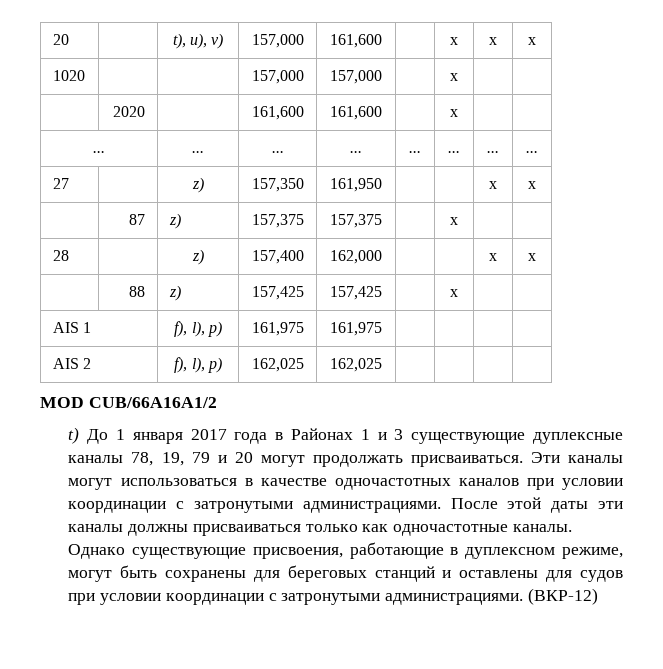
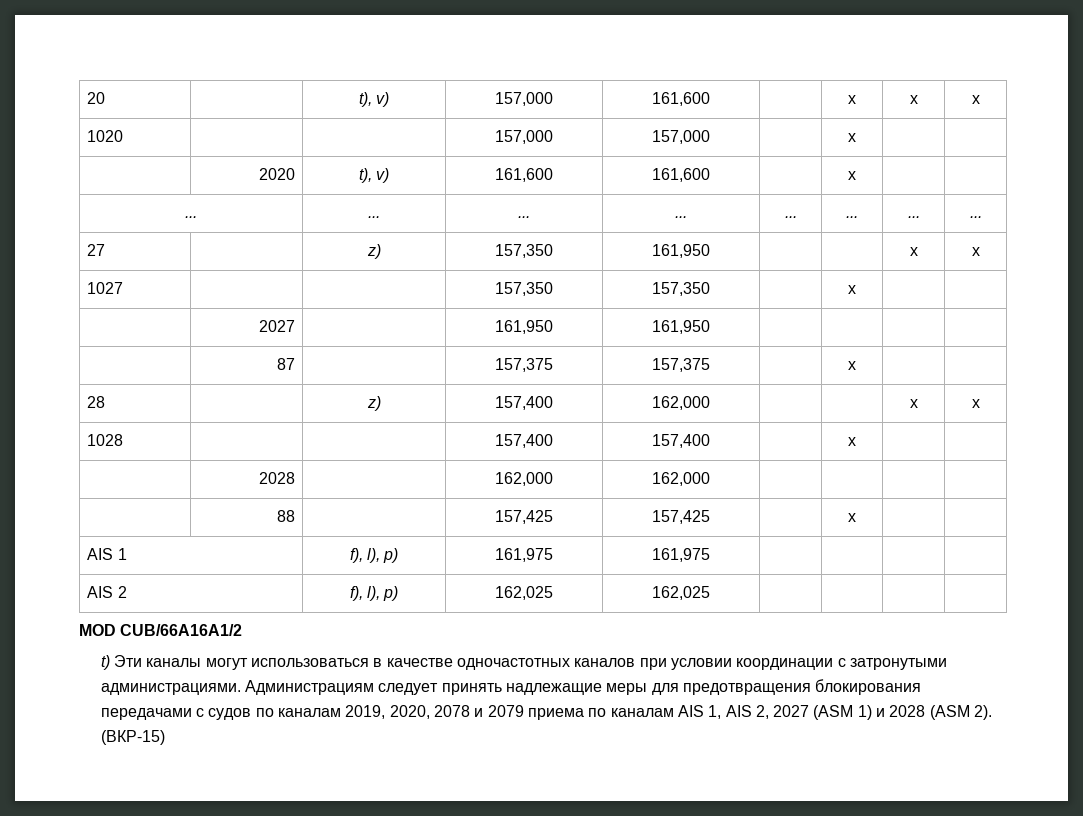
[190,33,207,49] u), -> (372, 99) none
(146, 111) none -> [358,168,390,183] t), v)
(536, 185) none -> [87,282,124,294] [495,282,553,296] [652,282,710,296] [848,285,856,294] [258,320,295,332] [495,320,553,334] [652,320,710,334] // 1027 | | | 157,350 | 157,350 | | x | | // | 2027 | | 161,950 | 161,950 | | | |
[168,213,181,229] z) -> (295, 364) none
(536, 257) none -> [87,434,124,446] [495,434,553,448] [652,434,710,448] [848,437,856,446] [258,472,295,484] [495,472,553,486] [652,472,710,486] // 1028 | | | 157,400 | 157,400 | | x | | // | 2028 | | 162,000 | 162,000 | | | |
[168,285,181,301] z) -> (295, 516) none
[87,428,623,444] [68,452,523,467] До 1 января 2017 года в Районах 1 и 3 существующие дуплексные каналы 78, 19, 79 и 20 могут продолжать присваиваться. -> (110, 662) none
[450,497,623,513] [68,524,572,536] [68,542,623,559] [68,565,623,582] [68,588,598,605] После этой даты эти каналы должны присваиваться только как одночастотные каналы. Однако существующие присвоения, работающие в дуплексном режиме, могут быть сохранены для береговых станций и оставлены для судов при условии координации с затронутыми администрациями. (ВКР-12) -> [245,679,922,695] [100,705,993,720] [100,730,165,745] Администрациям следует принять надлежащие меры для предотвращения блокирования передачами с судов по каналам 2019, 2020, 2078 и 2079 приема по каналам AIS 1, AIS 2, 2027 (ASM 1) и 2028 (ASM 2). (ВКР-15)

